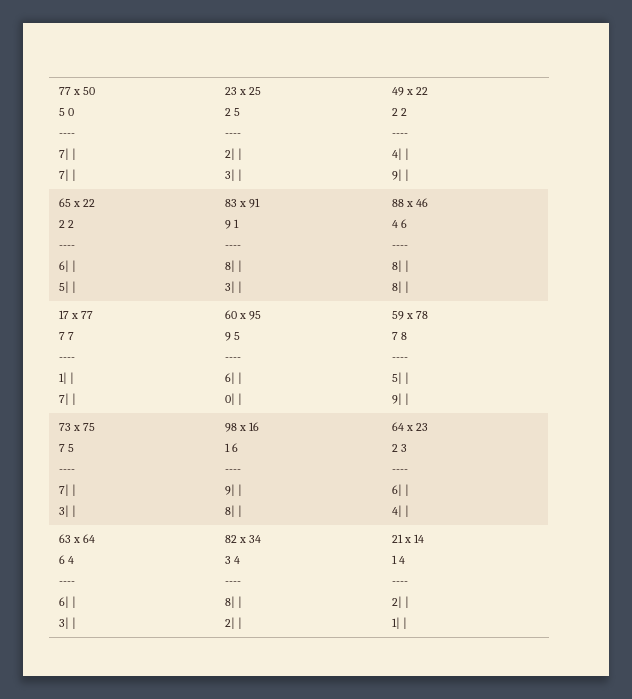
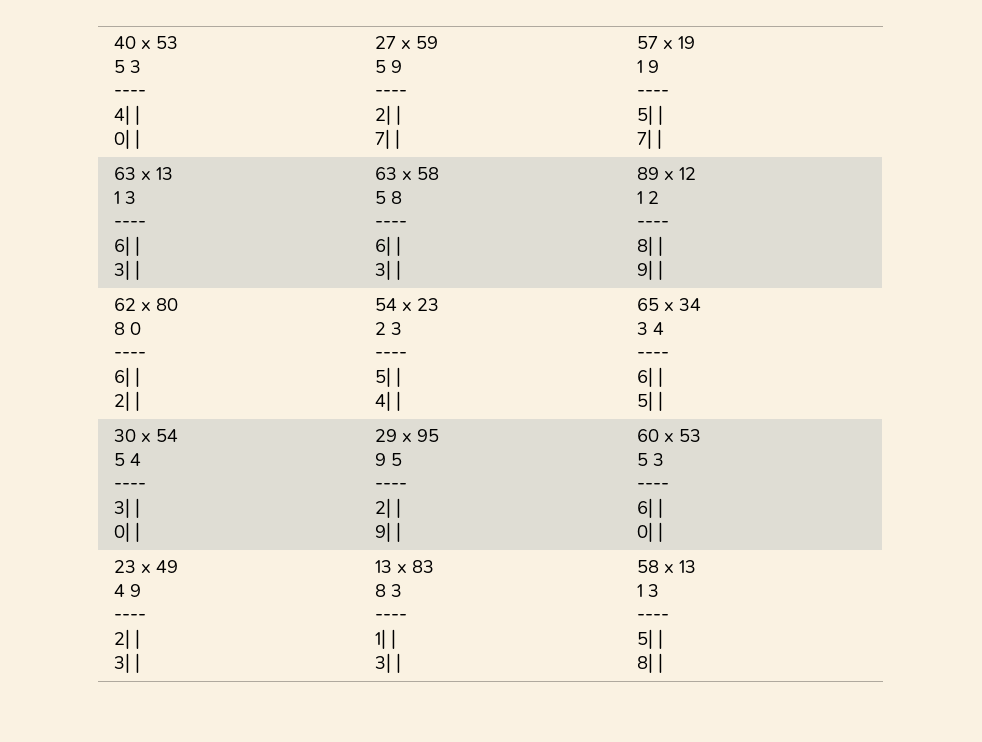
[58,87,95,95] [58,108,74,116] [58,133,75,137] [58,148,76,160] [58,169,76,181] [224,87,261,95] [224,108,240,116] 77 x 50 // 5 0 // ---- // 7| | // 7| | | 23 x 25 // 2 5 -> [113,36,178,49] [113,60,141,73] [113,90,146,97] [113,105,140,125] [113,129,140,149] [374,36,438,49] [374,60,402,73] [374,90,407,97] [374,105,401,125] [374,129,400,149] [636,36,695,49] [636,60,659,73] [636,90,669,97] [636,105,663,125] [636,129,662,149] [113,167,173,180] [113,191,136,204] [113,221,146,228] [113,236,140,256] [113,260,140,280] [374,167,439,180] [374,191,402,204] [374,221,407,228] [374,236,401,256] [374,260,401,280] [636,167,696,180] [636,191,659,204] [636,221,669,228] [636,236,663,256] [636,260,663,280] [113,298,178,311] [113,322,141,335] [113,352,146,359] [113,367,140,387] [113,391,140,411] [374,298,439,311] [374,322,402,335] [374,352,407,359] [374,367,401,387] [374,391,401,411] [636,298,701,311] [636,322,664,335] [636,352,669,359] [636,367,663,387] [636,391,663,411] [113,429,178,442] [113,453,141,466] [113,483,146,490] [113,498,140,518] [113,522,140,542] [374,429,439,442] [374,453,402,466] [374,483,407,490] [374,498,401,518] [374,522,401,542] [636,429,701,442] [636,453,664,466] [636,483,669,490] [636,498,663,518] [636,522,663,542] [113,560,178,573] [113,584,141,597] 40 x 53 // 5 3 // ---- // 4| | // 0| | | 27 x 59 // 5 9 // ---- // 2| | // 7| | | 57 x 19 // 1 9 // ---- // 5| | // 7| | // 63 x 13 // 1 3 // ---- // 6| | // 3| | | 63 x 58 // 5 8 // ---- // 6| | // 3| | | 89 x 12 // 1 2 // ---- // 8| | // 9| | // 62 x 80 // 8 0 // ---- // 6| | // 2| | | 54 x 23 // 2 3 // ---- // 5| | // 4| | | 65 x 34 // 3 4 // ---- // 6| | // 5| | // 30 x 54 // 5 4 // ---- // 3| | // 0| | | 29 x 95 // 9 5 // ---- // 2| | // 9| | | 60 x 53 // 5 3 // ---- // 6| | // 0| | // 23 x 49 // 4 9
[391,87,428,96] [391,108,407,116] [391,133,408,137] [391,148,409,160] [391,169,409,181] [58,198,95,207] [58,220,74,228] [58,245,75,249] [58,260,76,272] [58,281,76,293] [224,198,260,208] [224,219,239,229] [224,245,241,249] [224,260,242,272] [224,281,242,293] [391,198,428,207] [391,219,407,228] [391,245,408,249] [391,260,409,272] [391,281,409,293] [58,310,93,319] [58,332,74,340] 49 x 22 // 2 2 // ---- // 4| | // 9| | // 65 x 22 // 2 2 // ---- // 6| | // 5| | | 83 x 91 // 9 1 // ---- // 8| | // 3| | | 88 x 46 // 4 6 // ---- // 8| | // 8| | // 17 x 77 // 7 7 -> [374,560,434,573] [374,584,402,597] 13 x 83 // 8 3
[58,393,76,405] [224,310,261,320] [224,332,240,341] [224,357,241,361] [224,372,242,384] [224,393,242,405] [391,311,428,320] [391,332,407,340] [391,357,408,361] [391,372,409,384] [391,393,409,405] [58,423,95,431] [58,444,74,452] [58,469,75,473] [58,484,76,496] [58,505,76,517] [224,422,259,432] [224,443,238,452] [224,469,241,473] [224,484,242,496] [224,505,242,517] [391,422,428,431] [391,444,407,452] [391,469,408,473] [391,484,409,496] [391,505,409,517] [58,534,95,543] [58,555,74,564] [58,581,75,585] [58,596,76,608] [58,617,76,629] [224,535,261,543] [224,556,240,564] [224,581,241,585] [224,596,242,608] [224,617,242,629] [391,534,424,543] [391,555,405,564] [391,581,408,585] [391,596,409,608] [391,617,400,629] 7| | | 60 x 95 // 9 5 // ---- // 6| | // 0| | | 59 x 78 // 7 8 // ---- // 5| | // 9| | // 73 x 75 // 7 5 // ---- // 7| | // 3| | | 98 x 16 // 1 6 // ---- // 9| | // 8| | | 64 x 23 // 2 3 // ---- // 6| | // 4| | // 63 x 64 // 6 4 // ---- // 6| | // 3| | | 82 x 34 // 3 4 // ---- // 8| | // 2| | | 21 x 14 // 1 4 // ---- // 2| | // 1| -> [374,653,401,673] [636,560,696,573] [636,584,659,597] [636,614,669,621] [636,629,663,649] [636,653,653,673] 3| | | 58 x 13 // 1 3 // ---- // 5| | // 8|

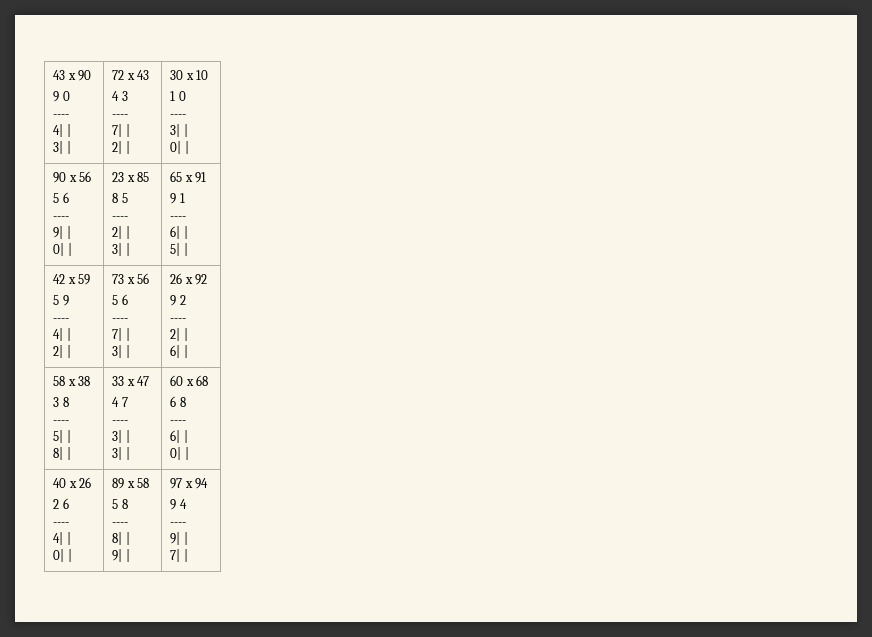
[113,36,178,49] [113,60,141,73] 40 x 53 // 5 3 -> [53,70,91,81] [53,91,70,102] [53,114,70,118] [53,124,71,137] [53,141,71,154] [112,70,149,80] [112,91,128,101] [112,114,129,118] [112,124,130,137] [112,141,130,154] [170,70,208,80] [170,91,186,101] [170,114,187,118] [170,124,188,137] [170,141,189,154] [53,171,91,183] [53,192,69,203] [53,216,70,220] [53,226,71,239] [53,243,72,256] [112,172,149,182] [112,193,128,203] [112,216,129,220] [112,226,130,239] [112,243,130,256] [170,171,206,183] [170,193,185,204] [170,216,187,220] [170,226,188,239] [170,243,188,256] [53,274,90,285] [53,295,69,306] [53,318,70,322] [53,328,71,341] [53,345,71,358] [112,273,149,284] [112,294,128,305] [112,318,129,322] [112,328,130,341] [112,345,130,358] [170,273,207,285] [170,295,186,306] [170,318,187,322] [170,328,188,341] [170,345,188,358] [53,376,90,386] [53,397,69,407] [53,420,70,424] [53,430,71,443] [53,447,71,460] [112,376,149,386] [112,397,128,407] [112,420,129,424] [112,430,130,443] [112,447,130,460] [170,375,208,386] [170,396,186,407] [170,420,187,424] [170,430,188,443] [170,447,189,460] [53,477,91,488] [53,498,69,509] 43 x 90 // 9 0 // ---- // 4| | // 3| | | 72 x 43 // 4 3 // ---- // 7| | // 2| | | 30 x 10 // 1 0 // ---- // 3| | // 0| | // 90 x 56 // 5 6 // ---- // 9| | // 0| | | 23 x 85 // 8 5 // ---- // 2| | // 3| | | 65 x 91 // 9 1 // ---- // 6| | // 5| | // 42 x 59 // 5 9 // ---- // 4| | // 2| | | 73 x 56 // 5 6 // ---- // 7| | // 3| | | 26 x 92 // 9 2 // ---- // 2| | // 6| | // 58 x 38 // 3 8 // ---- // 5| | // 8| | | 33 x 47 // 4 7 // ---- // 3| | // 3| | | 60 x 68 // 6 8 // ---- // 6| | // 0| | // 40 x 26 // 2 6
[374,36,438,49] [374,60,402,73] [374,90,407,97] [374,105,401,125] [374,129,400,149] [636,36,695,49] [636,60,659,73] [636,90,669,97] [636,105,663,125] [636,129,662,149] [113,167,173,180] [113,191,136,204] [113,221,146,228] [113,236,140,256] [113,260,140,280] [374,167,397,180] 27 x 59 // 5 9 // ---- // 2| | // 7| | | 57 x 19 // 1 9 // ---- // 5| | // 7| | // 63 x 13 // 1 3 // ---- // 6| | // 3| | | 63 -> [112,478,125,489] 89
[374,236,401,256] [374,260,401,280] [636,167,696,180] [636,191,659,204] [636,221,669,228] [636,236,663,256] [636,260,663,280] [113,298,178,311] [113,322,141,335] [113,352,146,359] [113,367,140,387] [113,391,140,411] [374,298,439,311] [374,322,402,335] [374,352,407,359] [374,367,401,387] [374,391,401,411] [636,298,701,311] [636,322,664,335] [636,352,669,359] [636,367,663,387] [636,391,663,411] [113,429,178,442] [113,453,141,466] [113,483,146,490] [113,498,140,518] [113,522,140,542] [374,429,439,442] [374,453,402,466] [374,483,407,490] [374,498,401,518] [374,522,401,542] [636,429,701,442] [636,453,664,466] [636,483,669,490] [636,498,663,518] [636,522,663,542] [113,560,178,573] [113,584,141,597] [113,614,146,621] [113,629,140,649] [113,653,140,673] [374,560,434,573] [374,584,402,597] [374,614,407,621] [374,629,396,649] [374,653,401,673] [636,560,696,573] [636,584,659,597] [636,614,669,621] [636,629,663,649] [636,653,663,673] 6| | // 3| | | 89 x 12 // 1 2 // ---- // 8| | // 9| | // 62 x 80 // 8 0 // ---- // 6| | // 2| | | 54 x 23 // 2 3 // ---- // 5| | // 4| | | 65 x 34 // 3 4 // ---- // 6| | // 5| | // 30 x 54 // 5 4 // ---- // 3| | // 0| | | 29 x 95 // 9 5 // ---- // 2| | // 9| | | 60 x 53 // 5 3 // ---- // 6| | // 0| | // 23 x 49 // 4 9 // ---- // 2| | // 3| | | 13 x 83 // 8 3 // ---- // 1| | // 3| | | 58 x 13 // 1 3 // ---- // 5| | // 8| | -> [112,532,130,545] [112,549,130,562] [170,478,208,489] [170,499,187,510] [170,522,187,526] [170,532,188,545] [170,549,188,562] 8| | // 9| | | 97 x 94 // 9 4 // ---- // 9| | // 7| |

